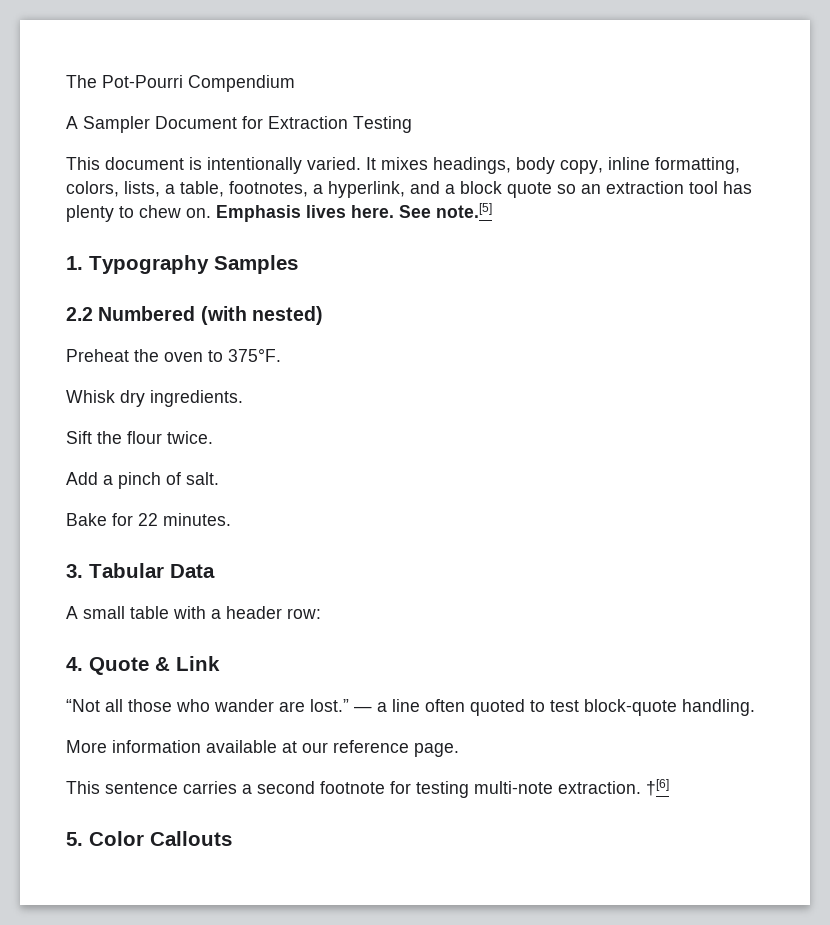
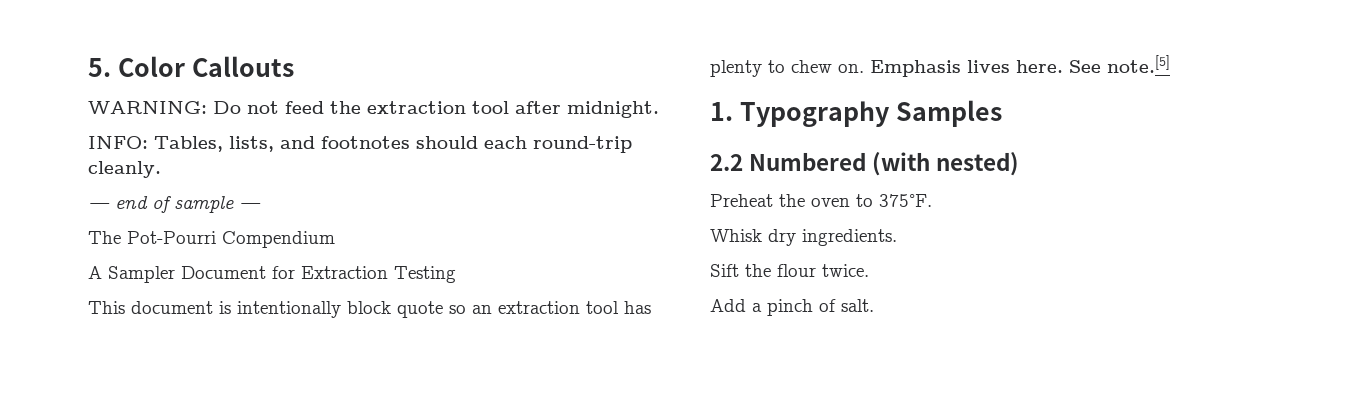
(66, 81) none -> [88,56,294,77] [88,101,659,118] [88,136,632,153] [88,161,161,178] [88,196,261,213] 5. Color Callouts // WARNING: Do not feed the extraction tool after midnight. // INFO: Tables, lists, and footnotes should each round-trip cleanly. // — end of sample — //
[307,157,740,174] [66,181,455,198] varied. It mixes headings, body copy, inline formatting, colors, lists, a table, footnotes, a hyperlink, and a -> (341, 309) none
[66,513,231,526] [66,563,215,578] [66,606,321,619] [66,656,220,675] [66,699,755,716] [66,740,459,757] [66,779,669,798] [66,831,232,846] // Bake for 22 minutes. // 3. Tabular Data // A small table with a header row: // 4. Quote & Link // “Not all those who wander are lost.” — a line often quoted to test block-quote handling. // More information available at our reference page. // This sentence carries a second footnote for testing multi-note extraction. †[6] // 5. Color Callouts -> (874, 305) none

